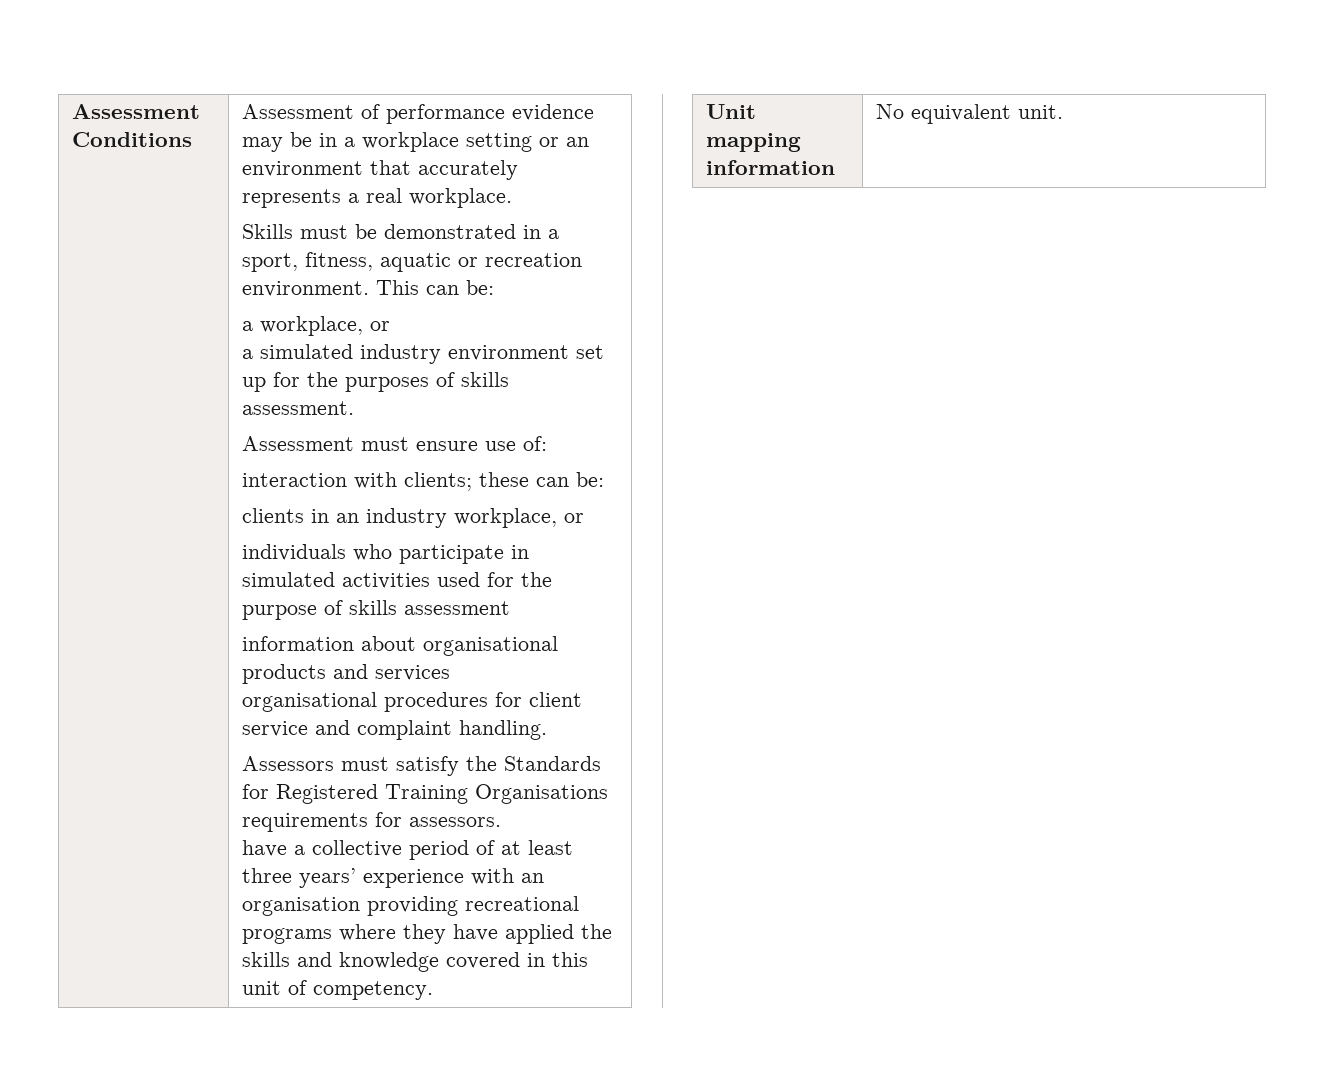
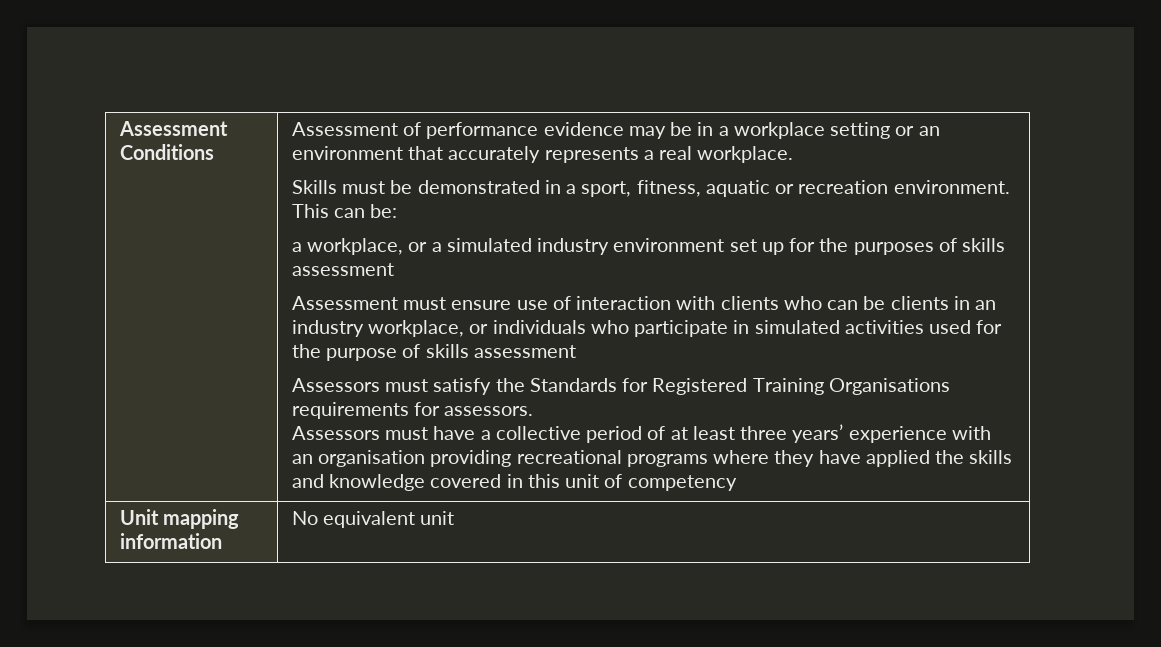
(391, 326) // -> (428, 247) none
[242,401,355,415] assessment. -> [291,263,394,276] assessment
[523,436,548,451] of: // -> [552,296,571,310] of
[404,472,605,491] clients; these can be: // -> [720,296,886,310] clients who can be
(585, 518) // -> (489, 329) none
[242,636,559,656] [242,664,451,684] [242,692,583,712] [242,720,548,740] // information about organisational products and services // organisational procedures for client service and complaint handling. -> (576, 351) none
(502, 822) none -> [291,426,429,440] Assessors must
[313,981,434,1000] competency. -> [627,475,737,491] competency
[1018,105,1064,119] unit. -> [420,511,455,525] unit

